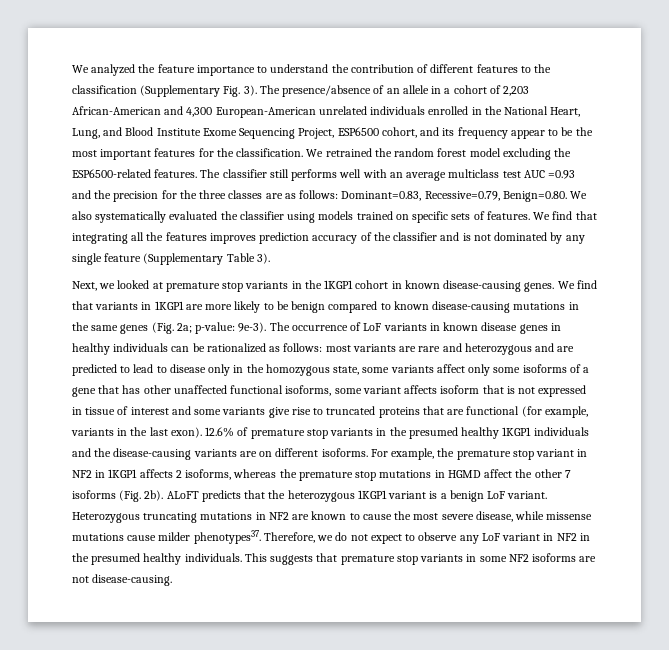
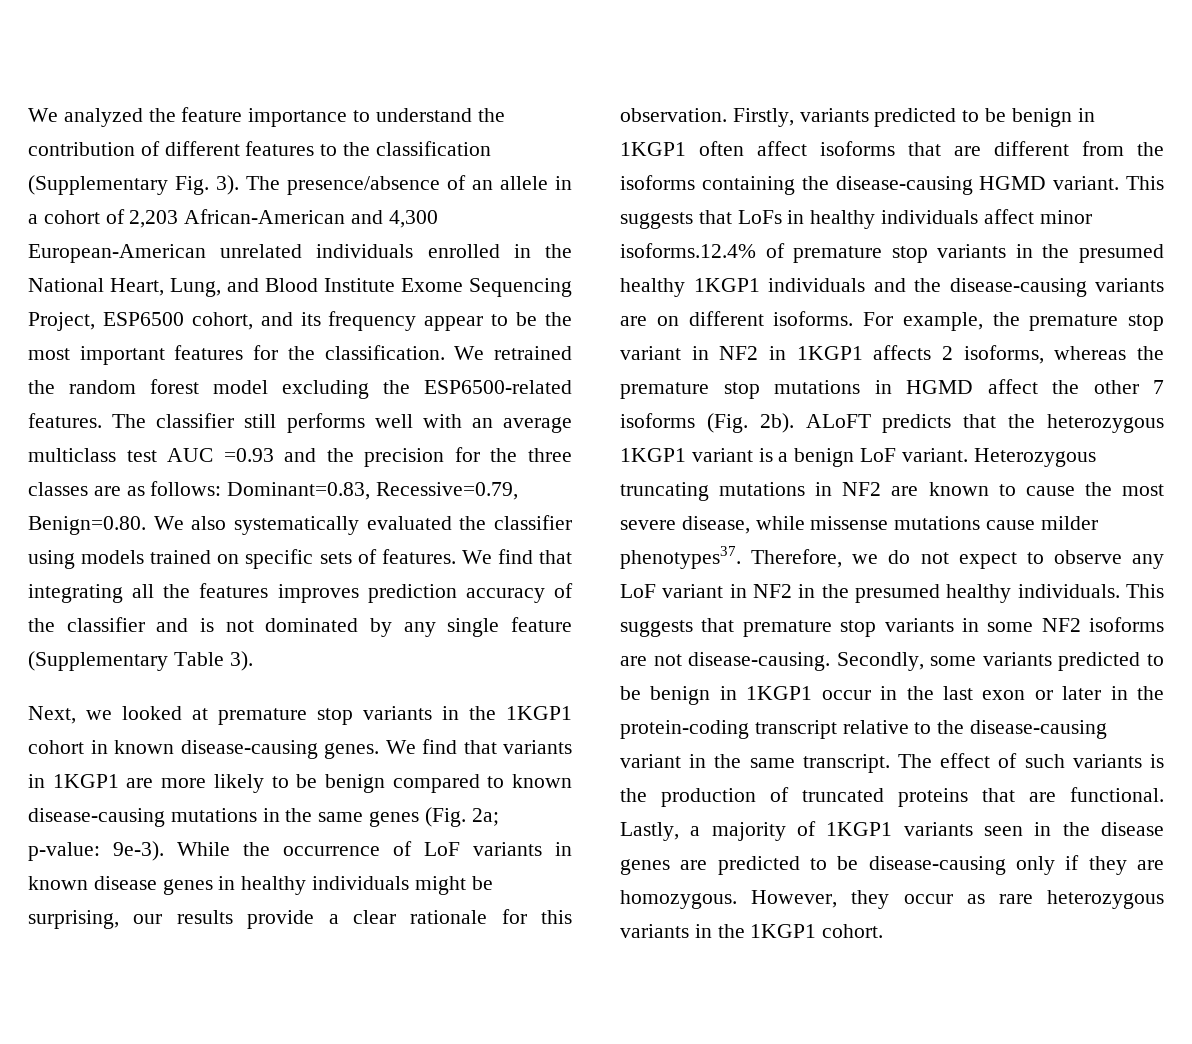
[269,322,290,331] The -> [177,842,270,856] While the
[171,343,575,355] [72,364,590,376] [72,385,587,397] [72,406,588,418] [71,427,235,438] can be rationalized as follows: most variants are rare and heterozygous and are predicted to lead to disease only in the homozygous state, some variants affect only some isoforms of a gene that has other unaffected functional isoforms, some variant affects isoform that is not expressed in tissue of interest and some variants give rise to truncated proteins that are functional (for example, variants in the last exon). 12.6% -> [414,876,493,895] [28,909,572,929] [620,108,1095,127] [620,141,1164,156] [620,175,1164,195] [620,209,1092,229] [620,243,756,258] might be surprising, our results provide a clear rationale for this observation. Firstly, variants predicted to be benign in 1KGP1 often affect isoforms that are different from the isoforms containing the disease-causing HGMD variant. This suggests that LoFs in healthy individuals affect minor isoforms.12.4%
(173, 580) none -> [836,652,1164,671] [620,686,1164,705] [620,720,1108,739] [620,753,1164,773] [620,787,1164,807] [620,821,1164,841] [620,855,1164,875] [620,890,1164,909] [620,924,884,938] Secondly, some variants predicted to be benign in 1KGP1 occur in the last exon or later in the protein-coding transcript relative to the disease-causing variant in the same transcript. The effect of such variants is the production of truncated proteins that are functional. Lastly, a majority of 1KGP1 variants seen in the disease genes are predicted to be disease-causing only if they are homozygous. However, they occur as rare heterozygous variants in the 1KGP1 cohort.

